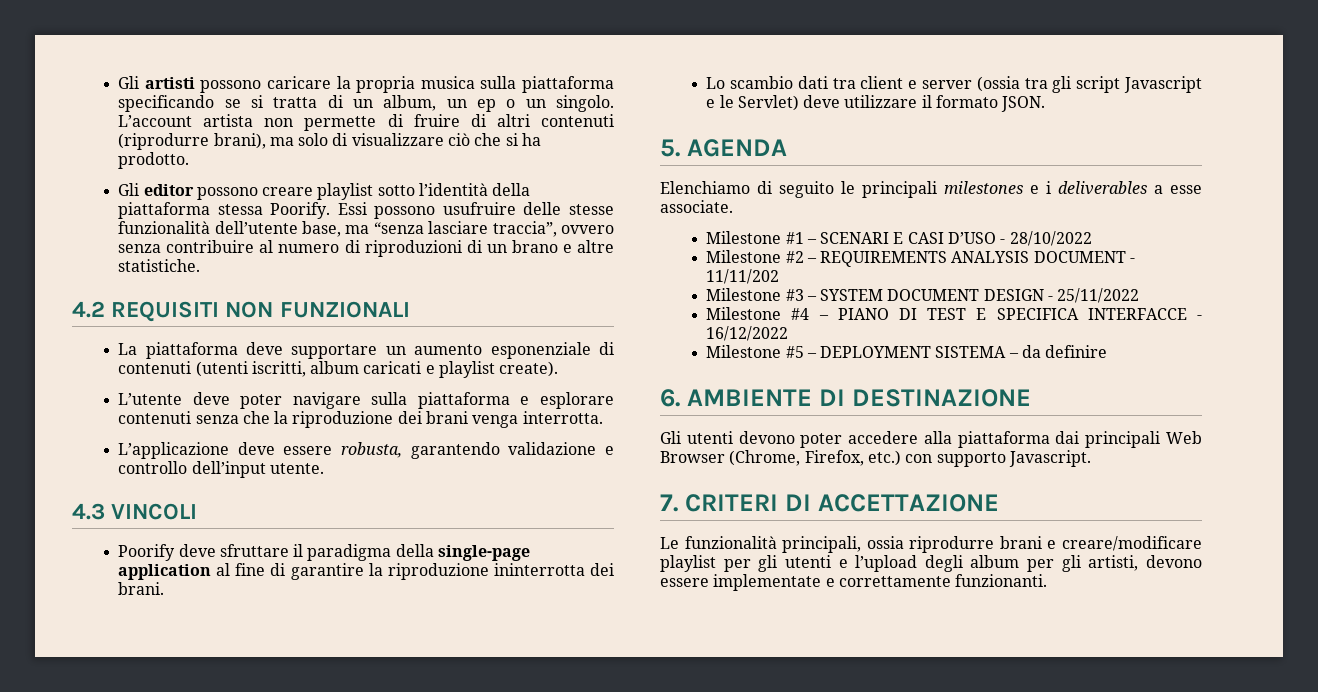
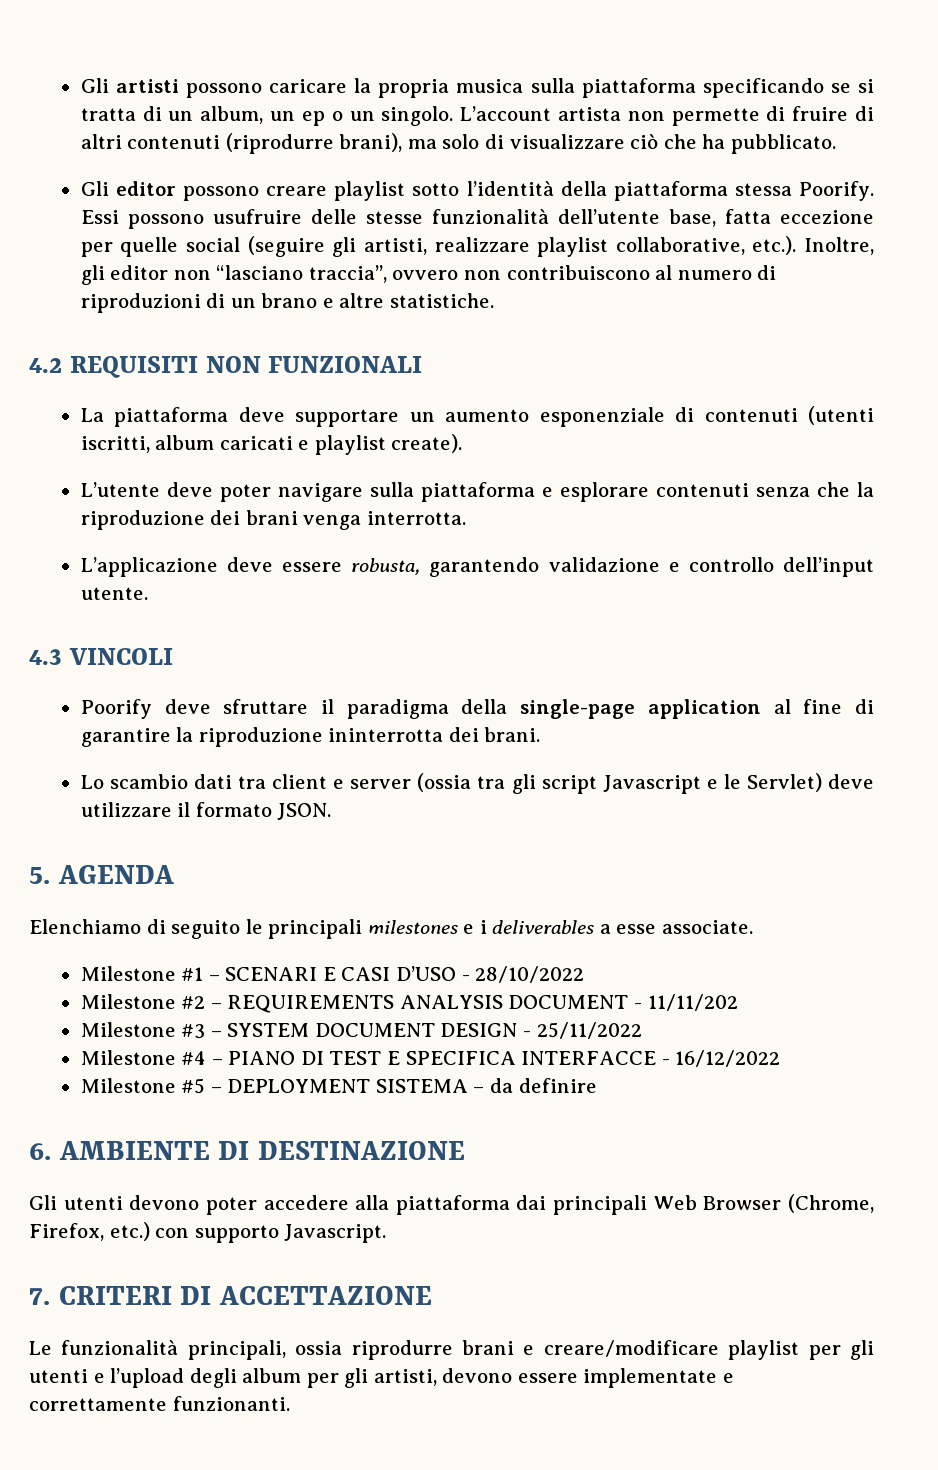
[505,133,542,146] [118,152,190,169] si ha prodotto. -> [702,134,836,154] ha pubblicato.
[345,221,614,237] [118,240,255,253] ma “senza lasciare traccia”, ovvero senza contribuire -> [724,209,875,224] [80,236,874,257] [80,265,650,285] fatta eccezione per quelle social (seguire gli artisti, realizzare playlist collaborative, etc.). Inoltre, gli editor non “lasciano traccia”, ovvero non contribuiscono

